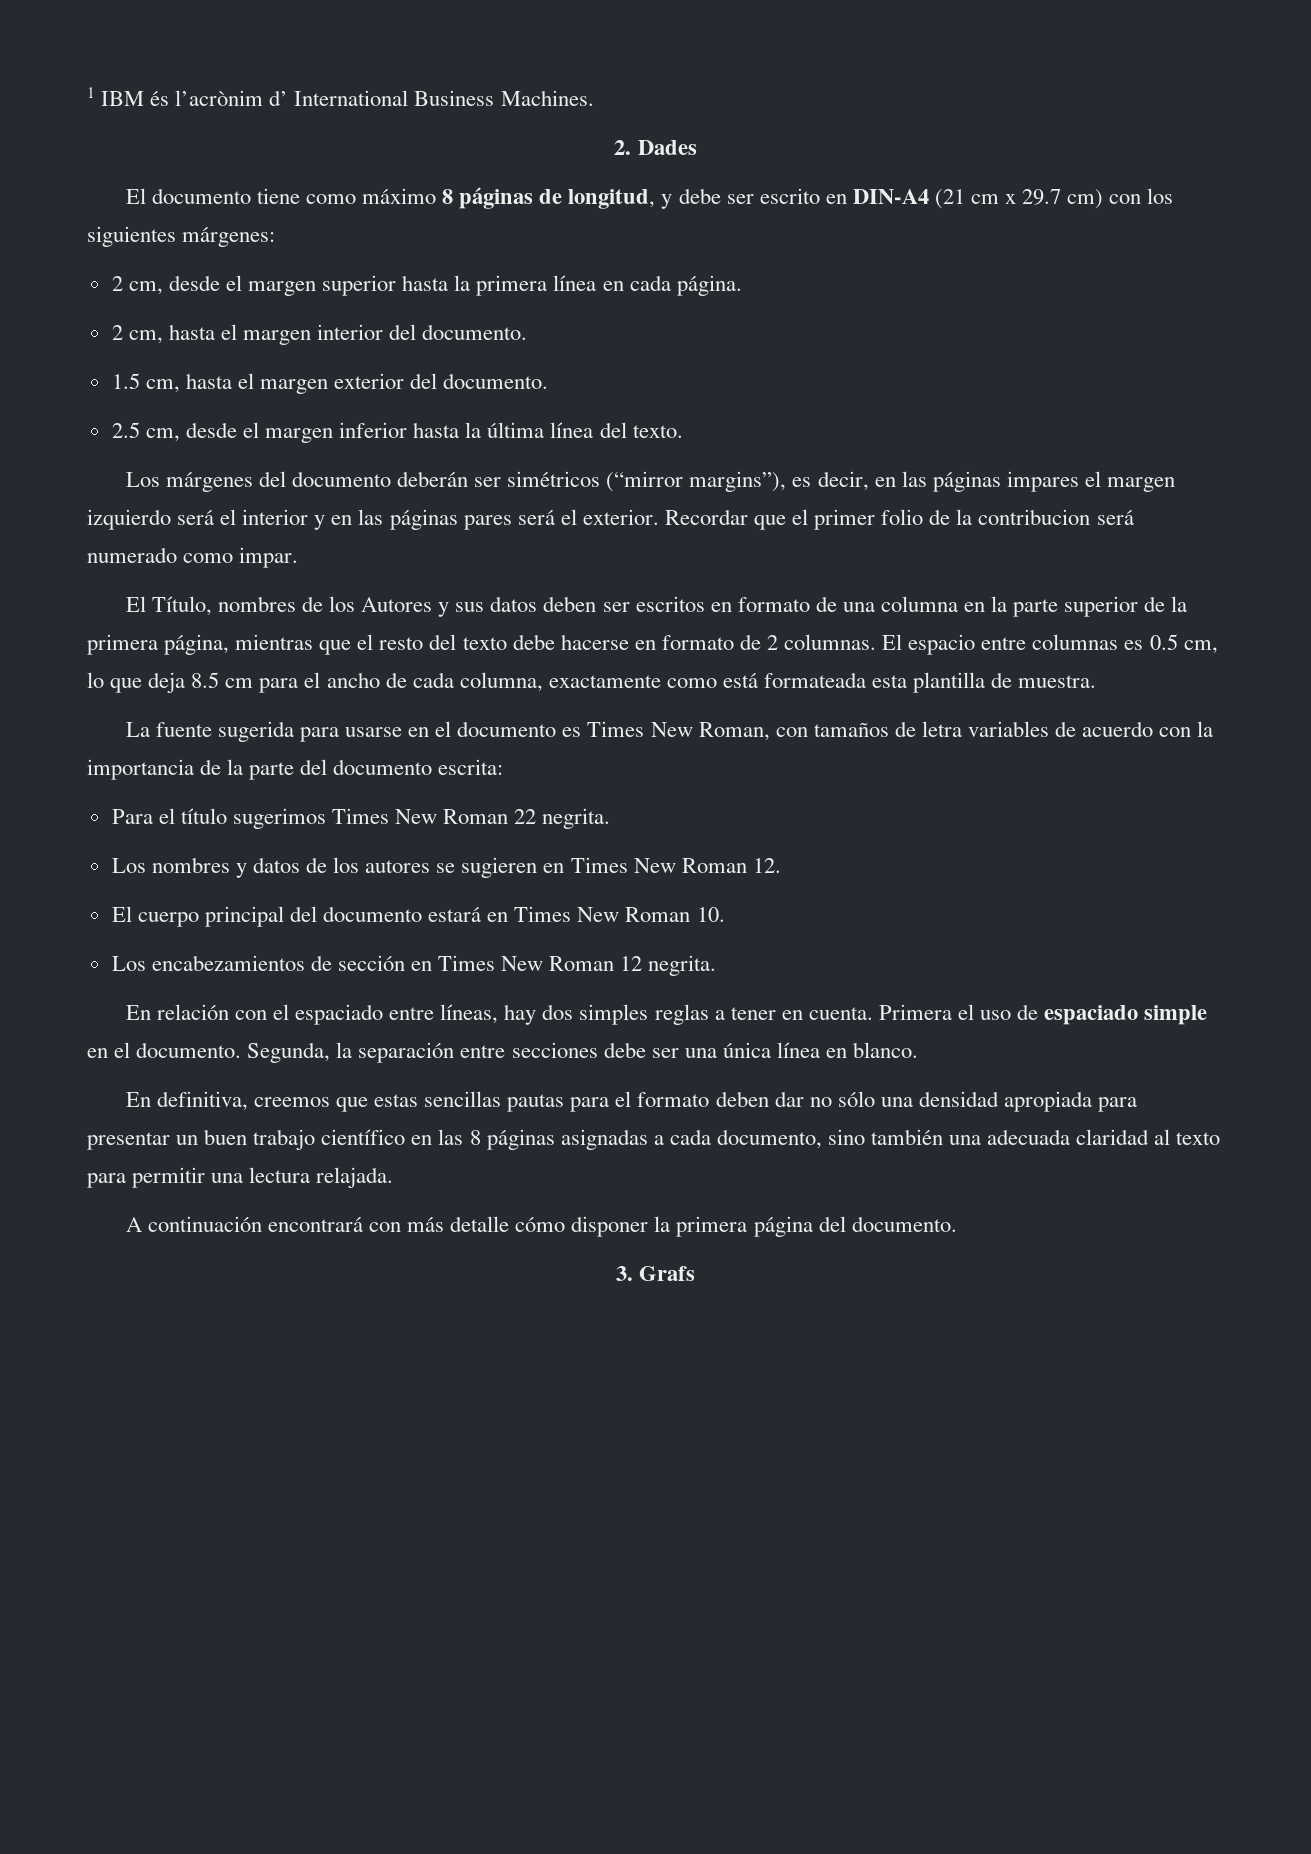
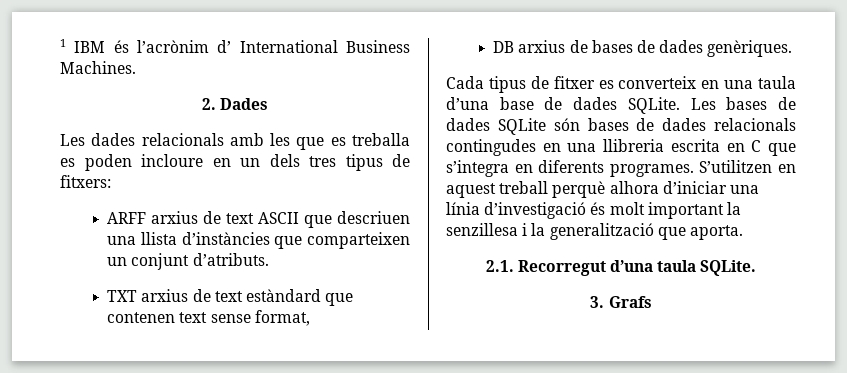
[125,187,1174,209] [87,226,276,247] [111,275,742,296] [111,324,528,345] [111,373,549,394] [111,422,683,443] [125,471,1175,492] [87,509,1134,530] [87,547,299,568] [125,596,1188,617] [87,634,1218,655] [87,672,1097,693] [125,721,1214,742] [87,759,504,780] [111,808,611,829] [111,857,781,878] [111,906,725,927] [111,955,717,976] [125,1004,1208,1025] [87,1042,919,1063] [125,1091,1138,1112] [87,1129,1221,1150] [87,1167,394,1188] [125,1216,957,1237] El documento tiene como máximo 8 páginas de longitud, y debe ser escrito en DIN-A4 (21 cm x 29.7 cm) con los siguientes márgenes: // 2 cm, desde el margen superior hasta la primera línea en cada página. // 2 cm, hasta el margen interior del documento. // 1.5 cm, hasta el margen exterior del documento. // 2.5 cm, desde el margen inferior hasta la última línea del texto. // Los márgenes del documento deberán ser simétricos (“mirror margins”), es decir, en las páginas impares el margen izquierdo será el interior y en las páginas pares será el exterior. Recordar que el primer folio de la contribucion será numerado como impar. // El Título, nombres de los Autores y sus datos deben ser escritos en formato de una columna en la parte superior de la primera página, mientras que el resto del texto debe hacerse en formato de 2 columnas. El espacio entre columnas es 0.5 cm, lo que deja 8.5 cm para el ancho de cada columna, exactamente como está formateada esta plantilla de muestra. // La fuente sugerida para usarse en el documento es Times New Roman, con tamaños de letra variables de acuerdo con la importancia de la parte del documento escrita: // Para el título sugerimos Times New Roman 22 negrita. // Los nombres y datos de los autores se sugieren en Times New Roman 12. // El cuerpo principal del documento estará en Times New Roman 10. // Los encabezamientos de sección en Times New Roman 12 negrita. // En relación con el espaciado entre líneas, hay dos simples reglas a tener en cuenta. Primera el uso de espaciado simple en el documento. Segunda, la separación entre secciones debe ser una única línea en blanco. // En definitiva, creemos que estas sencillas pautas para el formato deben dar no sólo una densidad apropiada para presentar un buen trabajo científico en las 8 páginas asignadas a cada documento, sino también una adecuada claridad al texto para permitir una lectura relajada. // A continuación encontrará con más detalle cómo disponer la primera página del documento. -> [60,133,410,150] [60,154,410,171] [60,175,111,188] [107,211,410,228] [107,232,410,249] [107,253,269,270] [107,289,354,306] [107,310,310,326] [493,40,793,57] [446,76,796,93] [446,97,796,114] [446,118,796,135] [446,139,796,156] [446,160,796,177] [446,181,759,198] [446,202,741,219] [446,223,743,240] [485,260,757,276] Les dades relacionals amb les que es treballa es poden incloure en un dels tres tipus de fitxers: // ARFF arxius de text ASCII que descriuen una llista d’instàncies que comparteixen un conjunt d’atributs. // TXT arxius de text estàndard que contenen text sense format, // DB arxius de bases de dades genèriques. // Cada tipus de fitxer es converteix en una taula d’una base de dades SQLite. Les bases de dades SQLite són bases de dades relacionals contingudes en una llibreria escrita en C que s’integra en diferents programes. S’utilitzen en aquest treball perquè alhora d’iniciar una línia d’investigació és molt important la senzillesa i la generalització que aporta. // 2.1. Recorregut d’una taula SQLite.

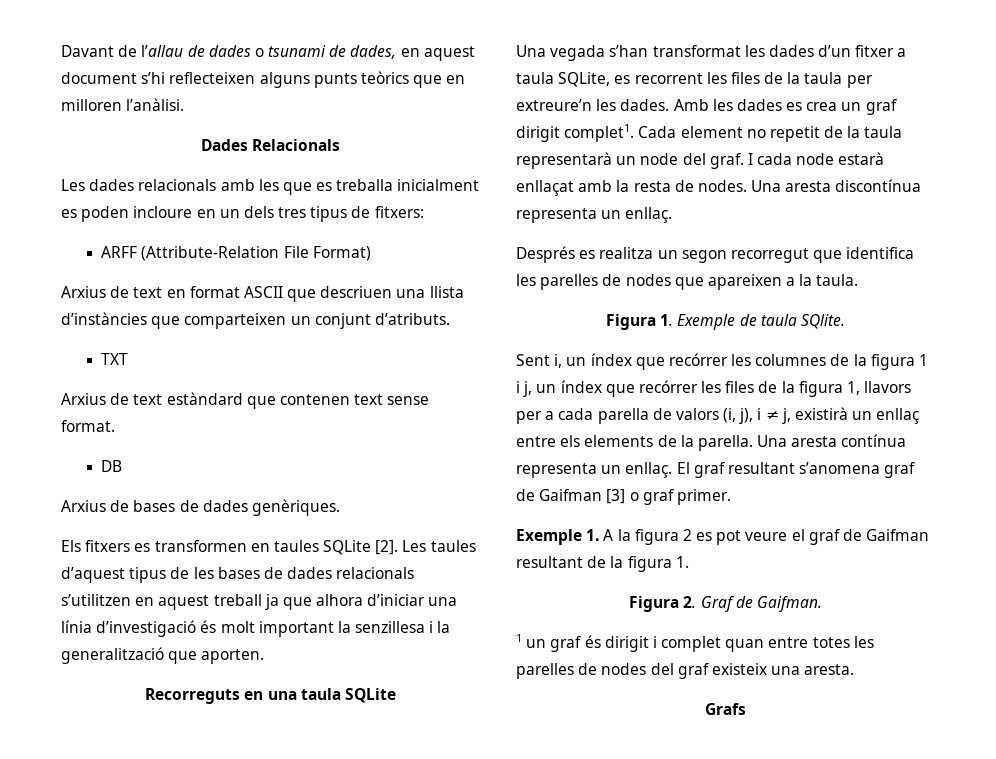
[60,39,410,53] [60,61,136,74] [201,98,216,110] 1 IBM és l’acrònim d’ International Business Machines. // 2. -> [61,45,475,61] [61,71,466,88] [61,98,185,111] Davant de l’allau de dades o tsunami de dades, en aquest document s’hi reflecteixen alguns punts teòrics que en milloren l’anàlisi. //
(269, 104) none -> [252,139,341,151] Relacionals
(410, 139) none -> [397,179,480,191] inicialment
[151,211,255,224] arxius de text -> [141,246,371,261] [61,286,240,298] (Attribute-Relation File Format) // Arxius de text en format
[141,289,189,302] arxius -> [61,393,106,405] // Arxius
[254,310,310,326] format, -> [61,420,115,432] format.
[518,40,566,53] arxius -> [61,500,106,512] // Arxius
[446,76,796,93] [446,97,796,114] [446,118,796,135] [446,139,796,156] [446,160,773,177] Cada tipus de fitxer es converteix en una taula d’una base de dades SQLite. Les bases de dades SQLite són bases de dades relacionals contingudes en una llibreria escrita en C que s’integra en diferents programes. S’utilitzen -> [61,540,476,555] [61,567,415,583] [61,594,131,606] Els fitxers es transformen en taules SQLite [2]. Les taules d’aquest tipus de les bases de dades relacionals s’utilitzen
[552,181,606,198] perquè -> [264,594,312,610] ja que
[689,225,743,240] [485,260,757,276] [590,296,605,308] aporta. // 2.1. Recorregut d’una taula SQLite. // 3. -> [201,649,265,664] [145,688,396,704] [516,45,907,61] [516,72,873,88] [516,99,897,115] [516,124,903,142] [516,152,885,169] [516,179,922,196] [516,207,673,223] [516,246,915,263] [516,274,859,290] [606,314,845,330] [516,353,929,370] [516,380,912,397] [516,407,920,424] [516,434,907,451] [516,462,916,478] [516,489,731,505] [516,529,930,545] [516,556,689,572] [629,596,822,612] [516,634,874,652] [516,663,855,679] aporten. // Recorreguts en una taula SQLite // Una vegada s’han transformat les dades d’un fitxer a taula SQLite, es recorrent les files de la taula per extreure’n les dades. Amb les dades es crea un graf dirigit complet1. Cada element no repetit de la taula representarà un node del graf. I cada node estarà enllaçat amb la resta de nodes. Una aresta discontínua representa un enllaç. // Després es realitza un segon recorregut que identifica les parelles de nodes que apareixen a la taula. // Figura 1. Exemple de taula SQlite. // Sent i, un índex que recórrer les columnes de la figura 1 i j, un índex que recórrer les files de la figura 1, llavors per a cada parella de valors (i, j), i ≠ j, existirà un enllaç entre els elements de la parella. Una aresta contínua representa un enllaç. El graf resultant s’anomena graf de Gaifman [3] o graf primer. // Exemple 1. A la figura 2 es pot veure el graf de Gaifman resultant de la figura 1. // Figura 2. Graf de Gaifman. // 1 un graf és dirigit i complet quan entre totes les parelles de nodes del graf existeix una aresta. //

